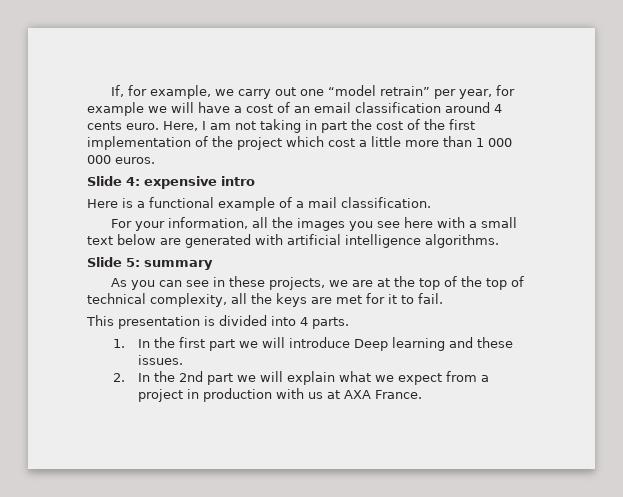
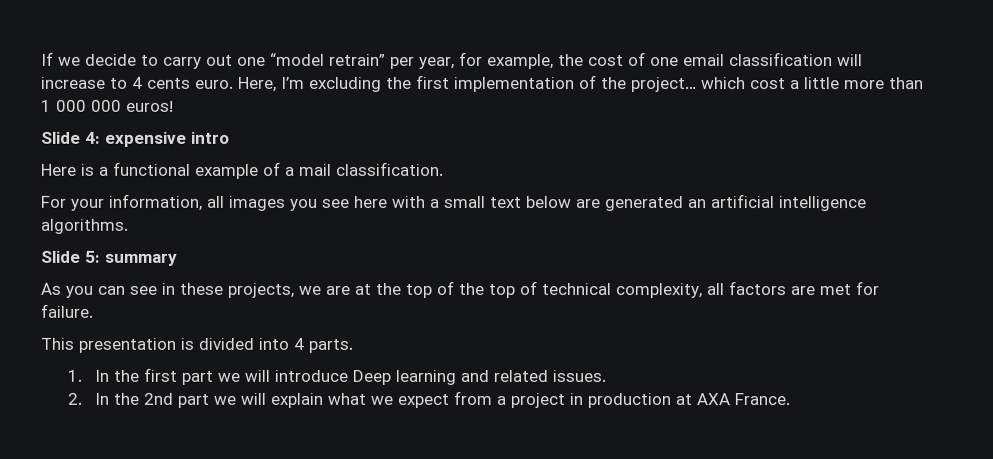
[110,85,234,99] If, for example, we -> [41,51,159,66] If we decide to
[87,102,310,116] example we will have a cost of an -> [487,52,679,70] example, the cost of one
[445,102,490,113] around -> [837,54,863,67] [41,76,128,89] will increase to
[202,119,420,133] I am not taking in part the cost of -> [281,76,382,92] I’m excluding
[237,137,282,150] project -> [631,77,697,93] project…
[115,157,155,164] euros. -> [126,100,174,112] euros!
[271,217,293,228] the -> (225, 201) none
[255,234,283,245] with -> [688,199,707,209] an
[251,293,307,307] the keys -> [728,281,786,296] factors
[388,293,443,304] it to fail. -> [40,303,93,318] failure.
[477,337,514,348] these -> [493,369,549,383] related
[276,388,324,399] with us -> (672, 401) none

